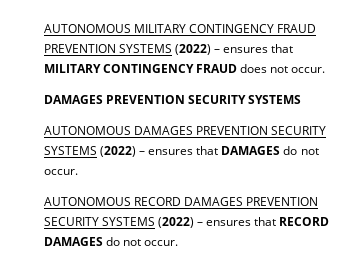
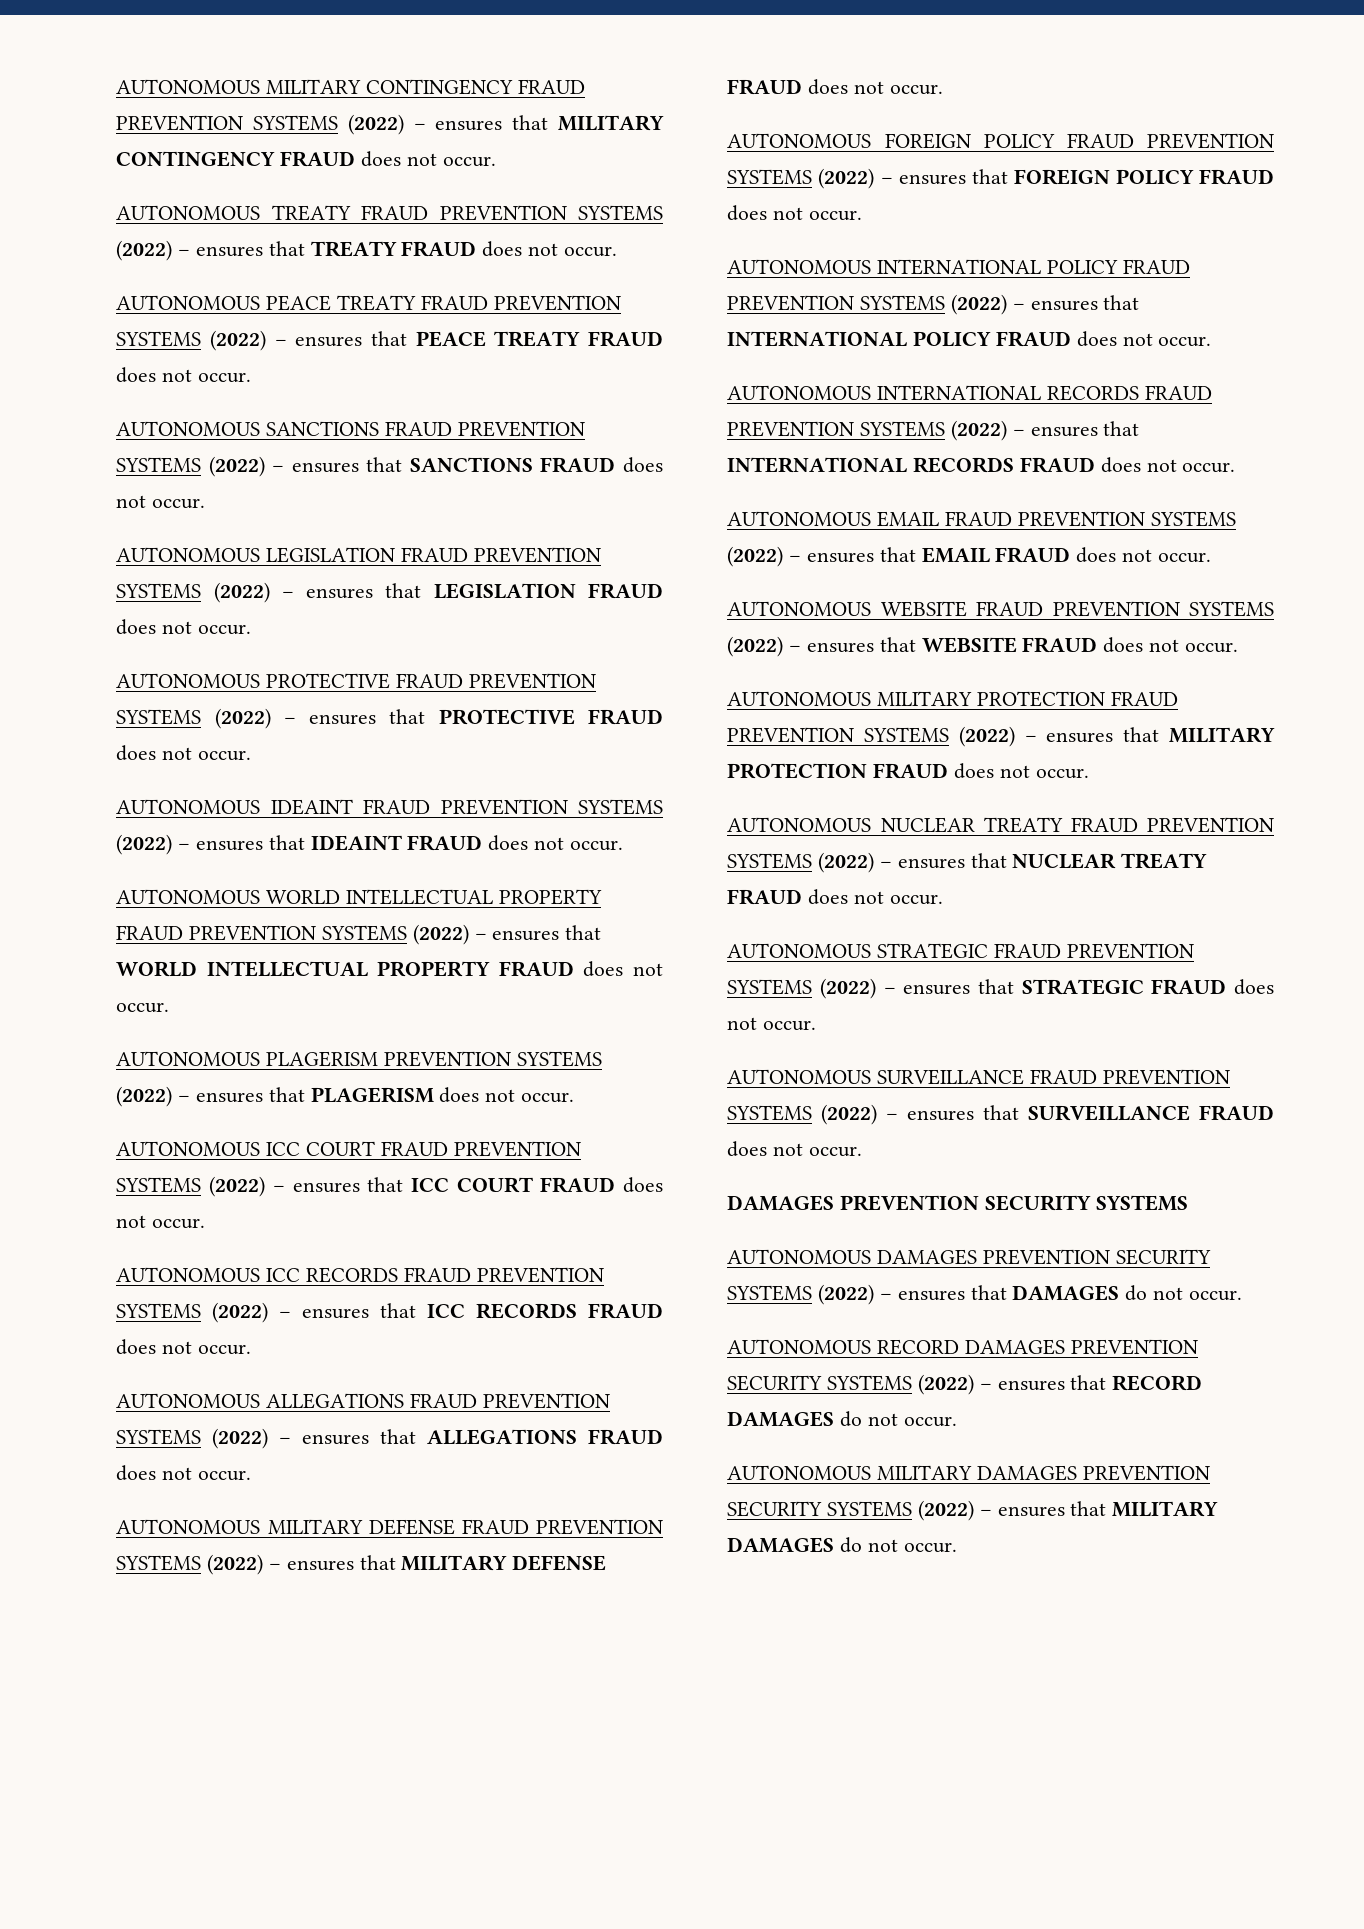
(326, 70) none -> [116,205,663,221] [116,240,617,261] [116,295,621,311] [116,330,663,351] [116,367,252,383] [116,421,585,437] [116,456,663,477] [116,495,206,509] [116,547,601,563] [116,582,663,603] [116,619,252,635] [116,673,596,689] [116,708,663,729] [116,745,252,761] [116,799,663,815] [116,834,623,855] [116,889,602,905] [116,924,602,945] [116,961,663,977] [116,1002,170,1013] [116,1051,602,1067] [116,1086,575,1107] [116,1141,581,1157] [116,1176,663,1197] [116,1215,206,1229] [116,1267,604,1283] [116,1302,663,1323] [116,1339,252,1355] [116,1393,610,1409] [116,1428,663,1449] [116,1465,252,1481] [116,1519,663,1535] [116,1554,607,1575] [727,79,943,95] [727,133,1274,149] [727,168,1274,189] [727,205,863,221] [727,259,1190,275] [727,294,1140,315] [727,331,1212,347] [727,385,1212,401] [727,420,1140,441] [727,457,1236,473] [727,511,1236,527] [727,546,1211,567] [727,601,1274,617] [727,636,1238,657] [727,691,1178,707] [727,726,1275,747] [727,763,1089,779] [727,817,1274,833] [727,852,1208,873] [727,889,943,905] [727,943,1194,959] [727,978,1274,999] [727,1017,817,1031] [727,1069,1230,1085] [727,1104,1274,1125] [727,1141,863,1157] // AUTONOMOUS TREATY FRAUD PREVENTION SYSTEMS (2022) – ensures that TREATY FRAUD does not occur. // AUTONOMOUS PEACE TREATY FRAUD PREVENTION SYSTEMS (2022) – ensures that PEACE TREATY FRAUD does not occur. // AUTONOMOUS SANCTIONS FRAUD PREVENTION SYSTEMS (2022) – ensures that SANCTIONS FRAUD does not occur. // AUTONOMOUS LEGISLATION FRAUD PREVENTION SYSTEMS (2022) – ensures that LEGISLATION FRAUD does not occur. // AUTONOMOUS PROTECTIVE FRAUD PREVENTION SYSTEMS (2022) – ensures that PROTECTIVE FRAUD does not occur. // AUTONOMOUS IDEAINT FRAUD PREVENTION SYSTEMS (2022) – ensures that IDEAINT FRAUD does not occur. // AUTONOMOUS WORLD INTELLECTUAL PROPERTY FRAUD PREVENTION SYSTEMS (2022) – ensures that WORLD INTELLECTUAL PROPERTY FRAUD does not occur. // AUTONOMOUS PLAGERISM PREVENTION SYSTEMS (2022) – ensures that PLAGERISM does not occur. // AUTONOMOUS ICC COURT FRAUD PREVENTION SYSTEMS (2022) – ensures that ICC COURT FRAUD does not occur. // AUTONOMOUS ICC RECORDS FRAUD PREVENTION SYSTEMS (2022) – ensures that ICC RECORDS FRAUD does not occur. // AUTONOMOUS ALLEGATIONS FRAUD PREVENTION SYSTEMS (2022) – ensures that ALLEGATIONS FRAUD does not occur. // AUTONOMOUS MILITARY DEFENSE FRAUD PREVENTION SYSTEMS (2022) – ensures that MILITARY DEFENSE FRAUD does not occur. // AUTONOMOUS FOREIGN POLICY FRAUD PREVENTION SYSTEMS (2022) – ensures that FOREIGN POLICY FRAUD does not occur. // AUTONOMOUS INTERNATIONAL POLICY FRAUD PREVENTION SYSTEMS (2022) – ensures that INTERNATIONAL POLICY FRAUD does not occur. // AUTONOMOUS INTERNATIONAL RECORDS FRAUD PREVENTION SYSTEMS (2022) – ensures that INTERNATIONAL RECORDS FRAUD does not occur. // AUTONOMOUS EMAIL FRAUD PREVENTION SYSTEMS (2022) – ensures that EMAIL FRAUD does not occur. // AUTONOMOUS WEBSITE FRAUD PREVENTION SYSTEMS (2022) – ensures that WEBSITE FRAUD does not occur. // AUTONOMOUS MILITARY PROTECTION FRAUD PREVENTION SYSTEMS (2022) – ensures that MILITARY PROTECTION FRAUD does not occur. // AUTONOMOUS NUCLEAR TREATY FRAUD PREVENTION SYSTEMS (2022) – ensures that NUCLEAR TREATY FRAUD does not occur. // AUTONOMOUS STRATEGIC FRAUD PREVENTION SYSTEMS (2022) – ensures that STRATEGIC FRAUD does not occur. // AUTONOMOUS SURVEILLANCE FRAUD PREVENTION SYSTEMS (2022) – ensures that SURVEILLANCE FRAUD does not occur.
(179, 243) none -> [727,1465,1210,1481] [727,1500,1219,1521] [727,1537,957,1553] // AUTONOMOUS MILITARY DAMAGES PREVENTION SECURITY SYSTEMS (2022) – ensures that MILITARY DAMAGES do not occur.

